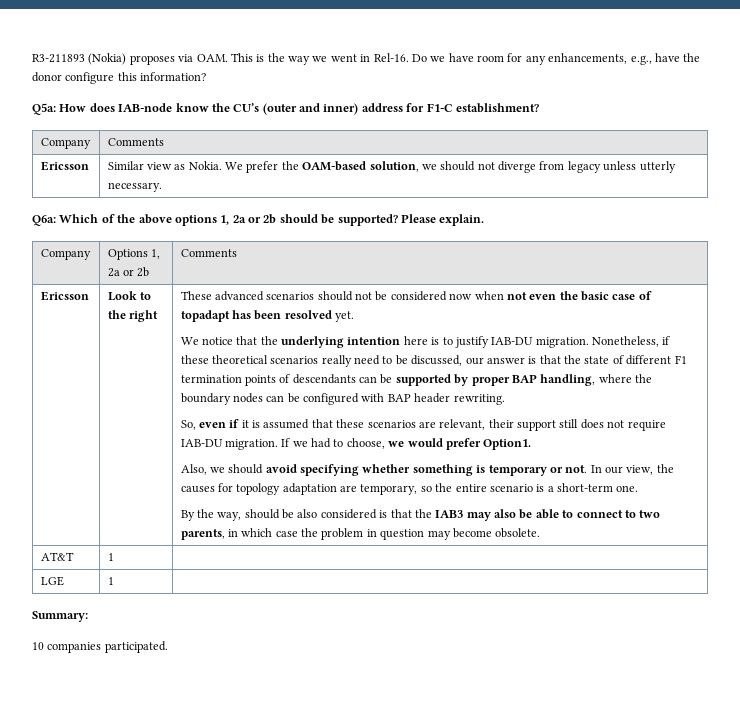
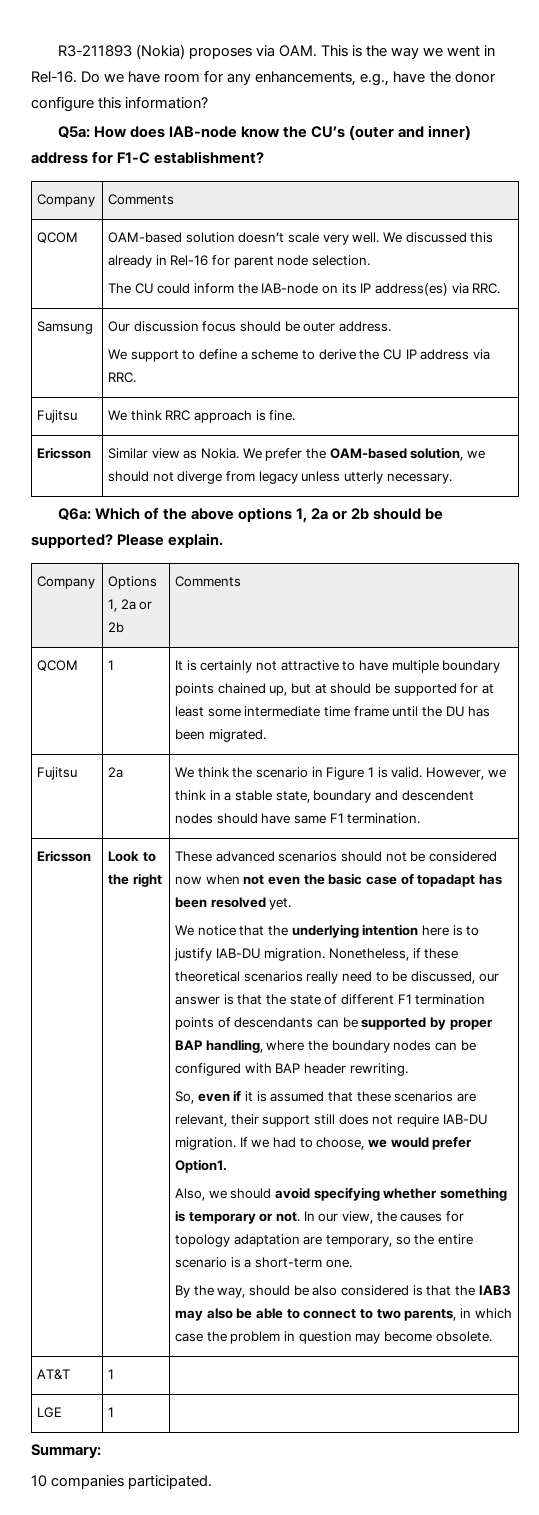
(164, 142) none -> [37,232,79,243] [108,232,494,245] [108,255,370,268] [108,283,501,296] [37,321,94,334] [108,321,391,332] [108,349,490,362] [108,372,137,383] [37,410,78,423] [108,410,296,423] // QCOM | OAM-based solution doesn’t scale very well. We discussed this already in Rel-16 for parent node selection. // The CU could inform the IAB-node on its IP address(es) via RRC. // Samsung | Our discussion focus should be outer address. // We support to define a scheme to derive the CU IP address via RRC. // Fujitsu | We think RRC approach is fine.
(237, 253) none -> [37,660,79,671] [108,660,115,670] [175,660,501,673] [175,683,494,696] [175,706,491,717] [175,729,266,742] [37,767,78,780] [108,767,124,778] [175,767,506,780] [175,790,474,803] [175,813,421,824] // QCOM | 1 | It is certainly not attractive to have multiple boundary points chained up, but at should be supported for at least some intermediate time frame until the DU has been migrated. // Fujitsu | 2a | We think the scenario in Figure 1 is valid. However, we think in a stable state, boundary and descendent nodes should have same F1 termination.

